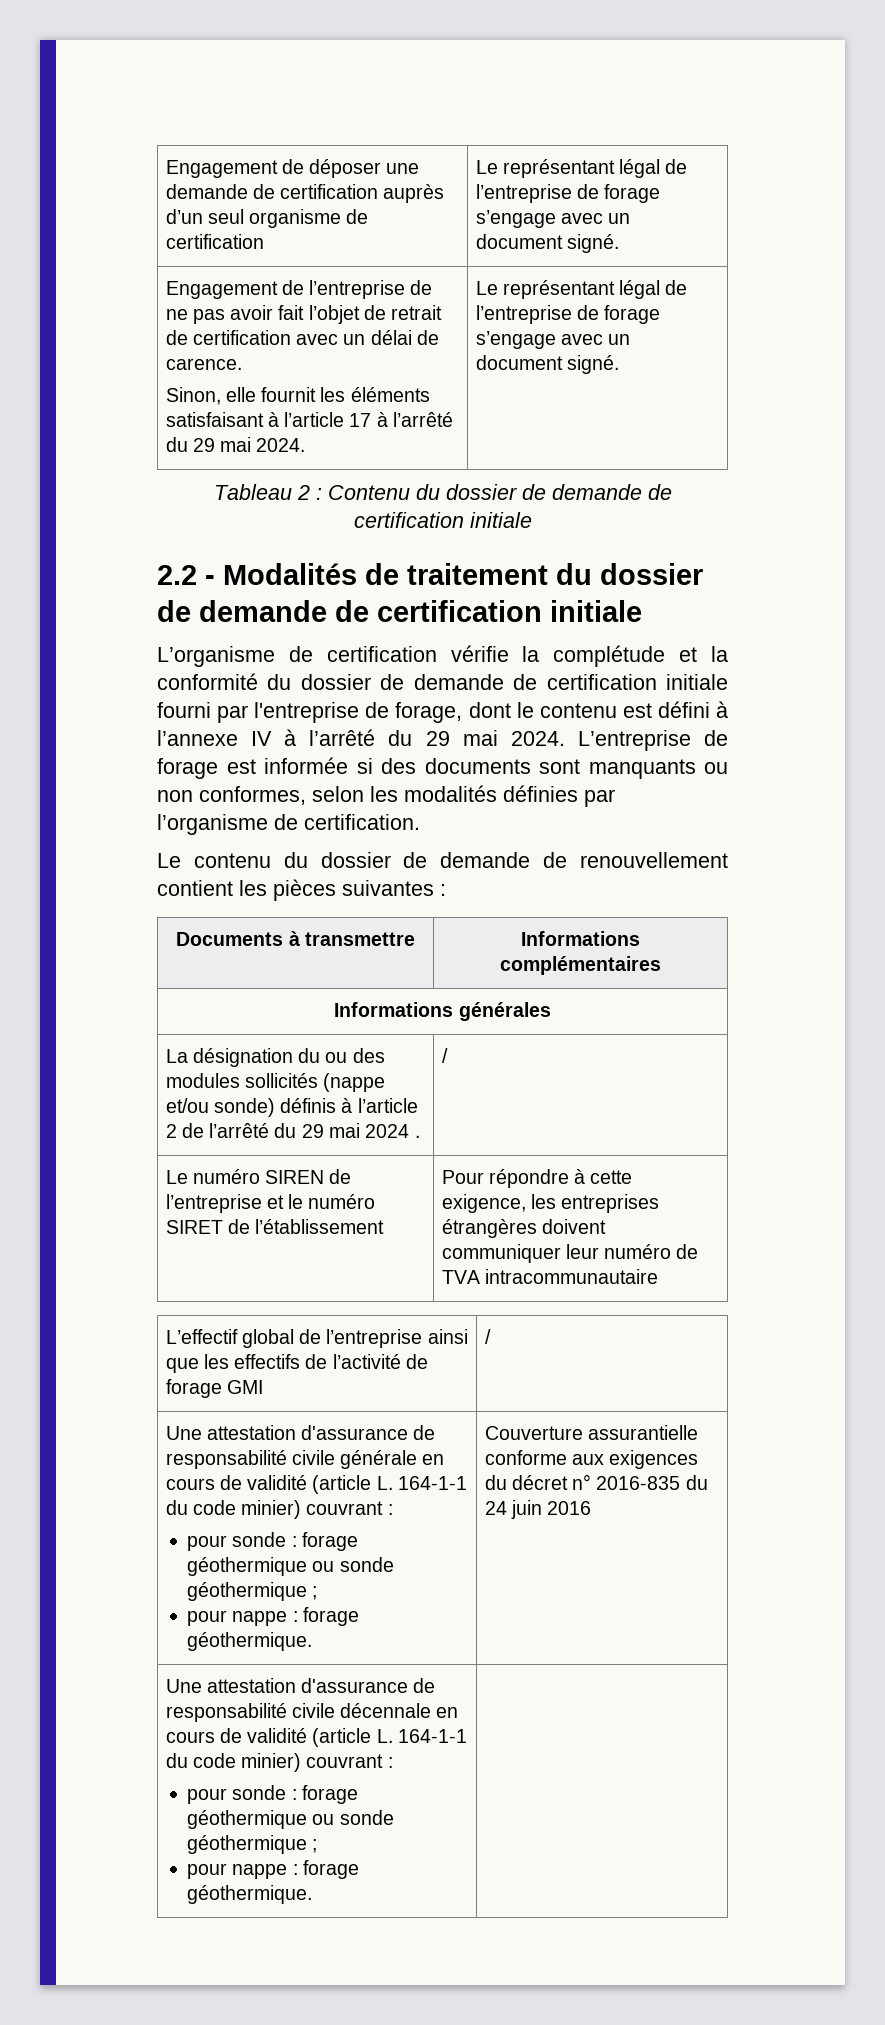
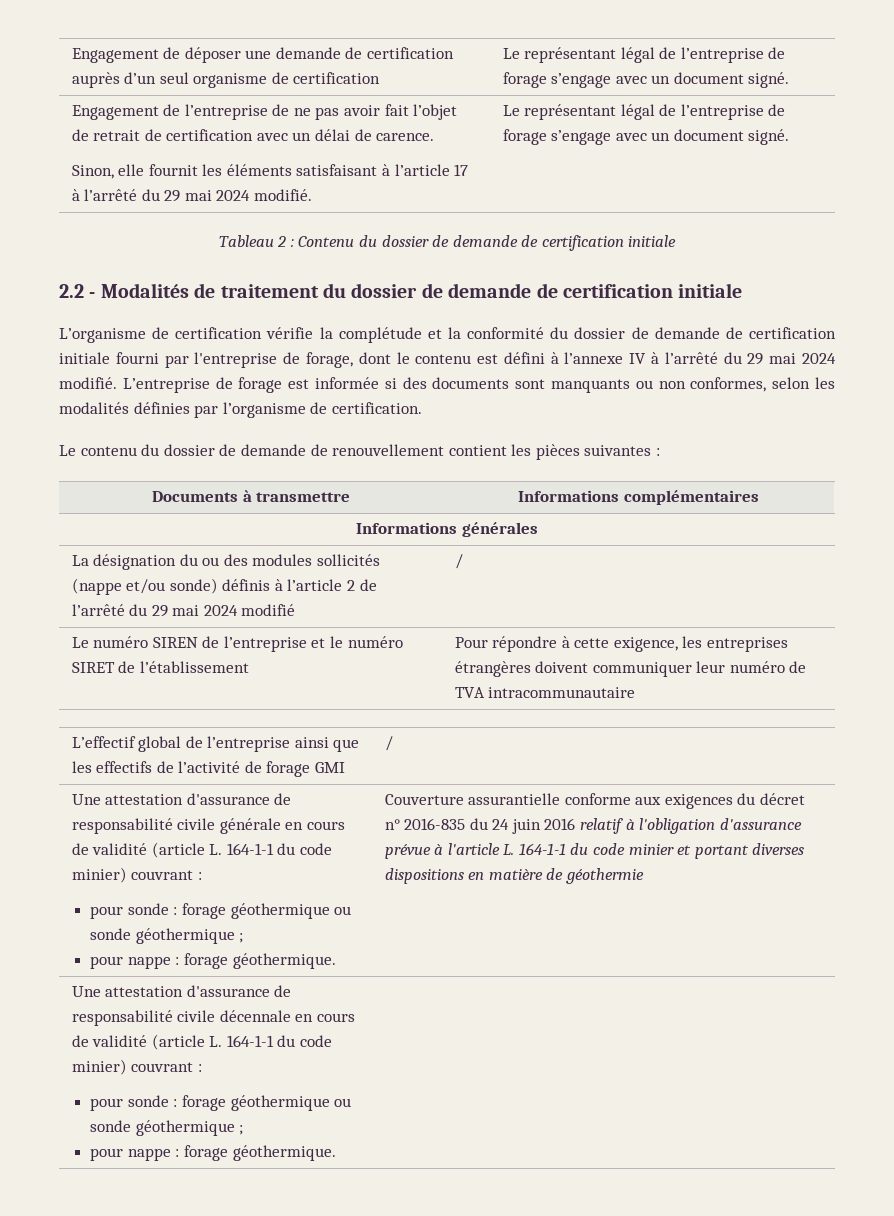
[256,438,306,452] 2024. -> [216,189,313,201] 2024 modifié.
[510,731,565,746] 2024. -> [801,353,836,364] [59,377,117,389] 2024 modifié.
[414,1135,420,1138] . -> [241,604,296,616] modifié
(592, 1508) none -> [580,818,802,834] [384,843,805,859] [384,868,644,884] relatif à l'obligation d'assurance prévue à l'article L. 164-1-1 du code minier et portant diverses dispositions en matière de géothermie

